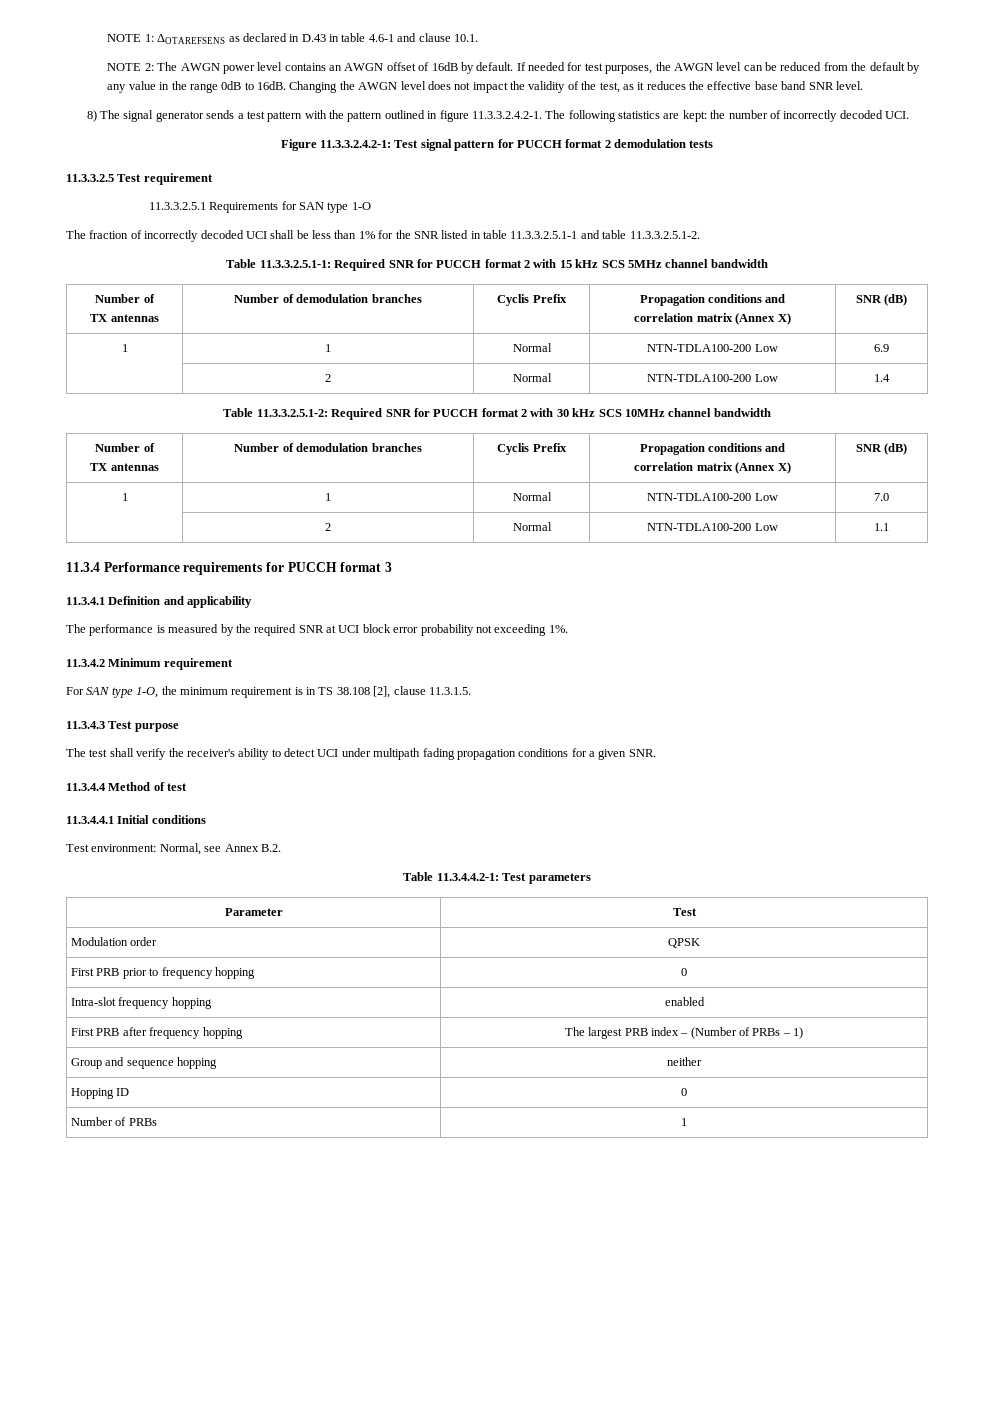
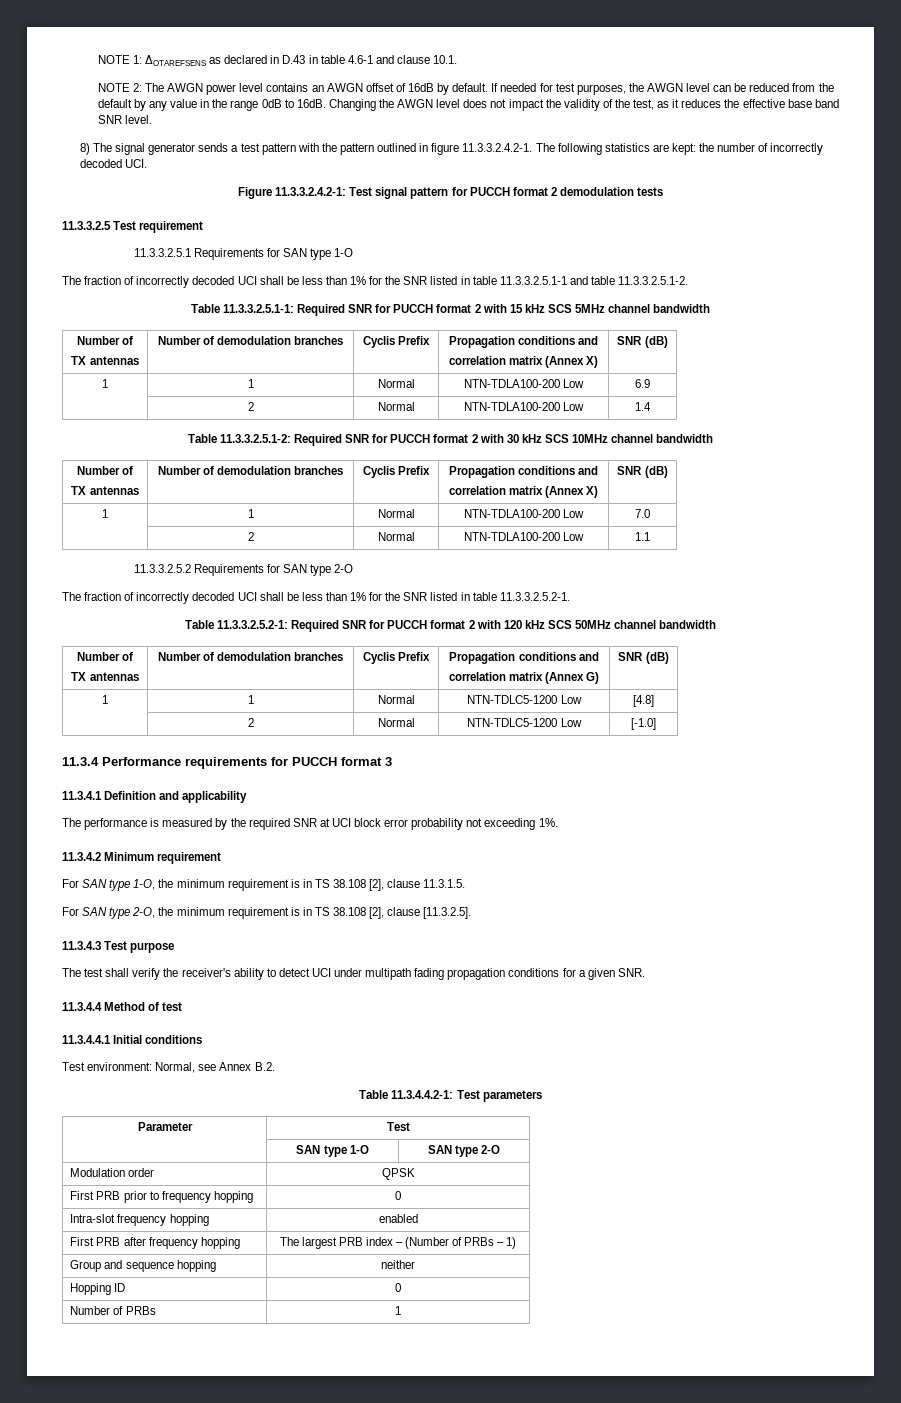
(889, 527) none -> [133,564,354,576] [62,592,570,604] [184,620,717,632] [76,652,134,661] [71,672,139,681] [157,652,344,661] [362,652,431,664] [449,652,599,664] [448,672,600,684] [618,652,669,664] [102,695,108,704] [247,695,254,704] [377,695,415,704] [467,695,582,704] [633,695,654,707] [247,718,254,727] [377,718,415,727] [467,718,582,727] [631,718,656,730] // 11.3.3.2.5.2 Requirements for SAN type 2-O // The fraction of incorrectly decoded UCI shall be less than 1% for the SNR listed in table 11.3.3.2.5.2-1. // Table 11.3.3.2.5.2-1: Required SNR for PUCCH format 2 with 120 kHz SCS 50MHz channel bandwidth // Number of // TX antennas | Number of demodulation branches | Cyclis Prefix | Propagation conditions and // correlation matrix (Annex G) | SNR (dB) // 1 | 1 | Normal | NTN-TDLC5-1200 Low | [4.8] // | 2 | Normal | NTN-TDLC5-1200 Low | [-1.0]
(471, 691) none -> [62,907,472,919] // For SAN type 2-O, the minimum requirement is in TS 38.108 [2], clause [11.3.2.5].
(697, 912) none -> [296,1145,369,1157] [427,1145,501,1157] // | SAN type 1-O | SAN type 2-O

